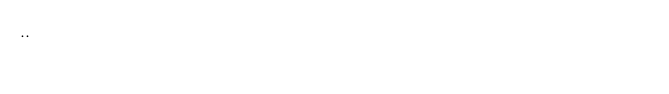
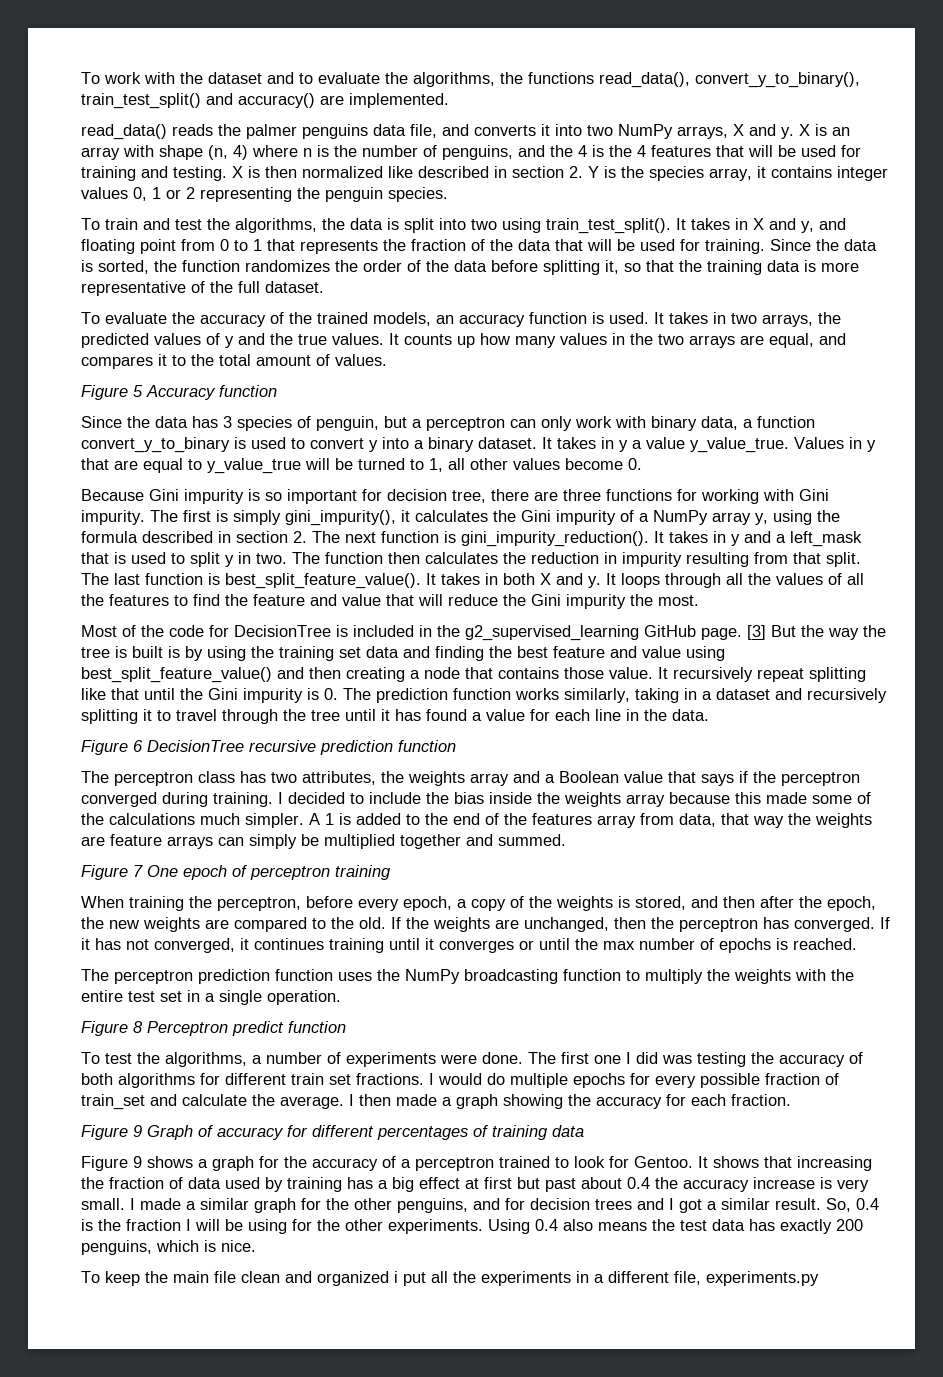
[20,35,30,38] .. -> [81,72,860,88] [81,93,449,109] [81,124,850,140] [81,145,861,160] [81,166,888,181] [81,187,448,202] [81,218,846,234] [81,239,877,254] [81,260,859,275] [81,281,324,296] [81,312,841,327] [81,333,846,348] [81,354,387,369] [81,385,277,400] [81,416,815,431] [81,437,876,453] [81,458,642,474] [81,489,829,504] [81,510,840,526] [81,531,862,547] [81,552,861,567] [81,573,864,589] [81,594,699,609] [81,625,886,641] [81,646,725,661] [81,667,866,683] [81,688,887,703] [81,709,709,724] [81,740,456,755] [81,771,860,786] [81,792,871,807] [81,813,872,828] [81,834,566,849] [81,865,391,880] [81,896,876,911] [81,917,890,932] [81,938,857,953] [81,969,854,984] [81,990,341,1005] [81,1021,346,1036] [81,1052,863,1067] [81,1073,839,1088] [81,1094,791,1110] [81,1125,584,1140] [81,1156,872,1171] [81,1177,869,1192] [81,1198,879,1213] [81,1219,863,1234] [81,1240,256,1255] [81,1271,819,1286] To work with the dataset and to evaluate the algorithms, the functions read_data(), convert_y_to_binary(), train_test_split() and accuracy() are implemented. // read_data() reads the palmer penguins data file, and converts it into two NumPy arrays, X and y. X is an array with shape (n, 4) where n is the number of penguins, and the 4 is the 4 features that will be used for training and testing. X is then normalized like described in section 2. Y is the species array, it contains integer values 0, 1 or 2 representing the penguin species. // To train and test the algorithms, the data is split into two using train_test_split(). It takes in X and y, and floating point from 0 to 1 that represents the fraction of the data that will be used for training. Since the data is sorted, the function randomizes the order of the data before splitting it, so that the training data is more representative of the full dataset. // To evaluate the accuracy of the trained models, an accuracy function is used. It takes in two arrays, the predicted values of y and the true values. It counts up how many values in the two arrays are equal, and compares it to the total amount of values. // Figure 5 Accuracy function // Since the data has 3 species of penguin, but a perceptron can only work with binary data, a function convert_y_to_binary is used to convert y into a binary dataset. It takes in y a value y_value_true. Values in y that are equal to y_value_true will be turned to 1, all other values become 0. // Because Gini impurity is so important for decision tree, there are three functions for working with Gini impurity. The first is simply gini_impurity(), it calculates the Gini impurity of a NumPy array y, using the formula described in section 2. The next function is gini_impurity_reduction(). It takes in y and a left_mask that is used to split y in two. The function then calculates the reduction in impurity resulting from that split. The last function is best_split_feature_value(). It takes in both X and y. It loops through all the values of all the features to find the feature and value that will reduce the Gini impurity the most. // Most of the code for DecisionTree is included in the g2_supervised_learning GitHub page. [3] But the way the tree is built is by using the training set data and finding the best feature and value using best_split_feature_value() and then creating a node that contains those value. It recursively repeat splitting like that until the Gini impurity is 0. The prediction function works similarly, taking in a dataset and recursively splitting it to travel through the tree until it has found a value for each line in the data. // Figure 6 DecisionTree recursive prediction function // The perceptron class has two attributes, the weights array and a Boolean value that says if the perceptron converged during training. I decided to include the bias inside the weights array because this made some of the calculations much simpler. A 1 is added to the end of the features array from data, that way the weights are feature arrays can simply be multiplied together and summed. // Figure 7 One epoch of perceptron training // When training the perceptron, before every epoch, a copy of the weights is stored, and then after the epoch, the new weights are compared to the old. If the weights are unchanged, then the perceptron has converged. If it has not converged, it continues training until it converges or until the max number of epochs is reached. // The perceptron prediction function uses the NumPy broadcasting function to multiply the weights with the entire test set in a single operation. // Figure 8 Perceptron predict function // To test the algorithms, a number of experiments were done. The first one I did was testing the accuracy of both algorithms for different train set fractions. I would do multiple epochs for every possible fraction of train_set and calculate the average. I then made a graph showing the accuracy for each fraction. // Figure 9 Graph of accuracy for different percentages of training data // Figure 9 shows a graph for the accuracy of a perceptron trained to look for Gentoo. It shows that increasing the fraction of data used by training has a big effect at first but past about 0.4 the accuracy increase is very small. I made a similar graph for the other penguins, and for decision trees and I got a similar result. So, 0.4 is the fraction I will be using for the other experiments. Using 0.4 also means the test data has exactly 200 penguins, which is nice. // To keep the main file clean and organized i put all the experiments in a different file, experiments.py

